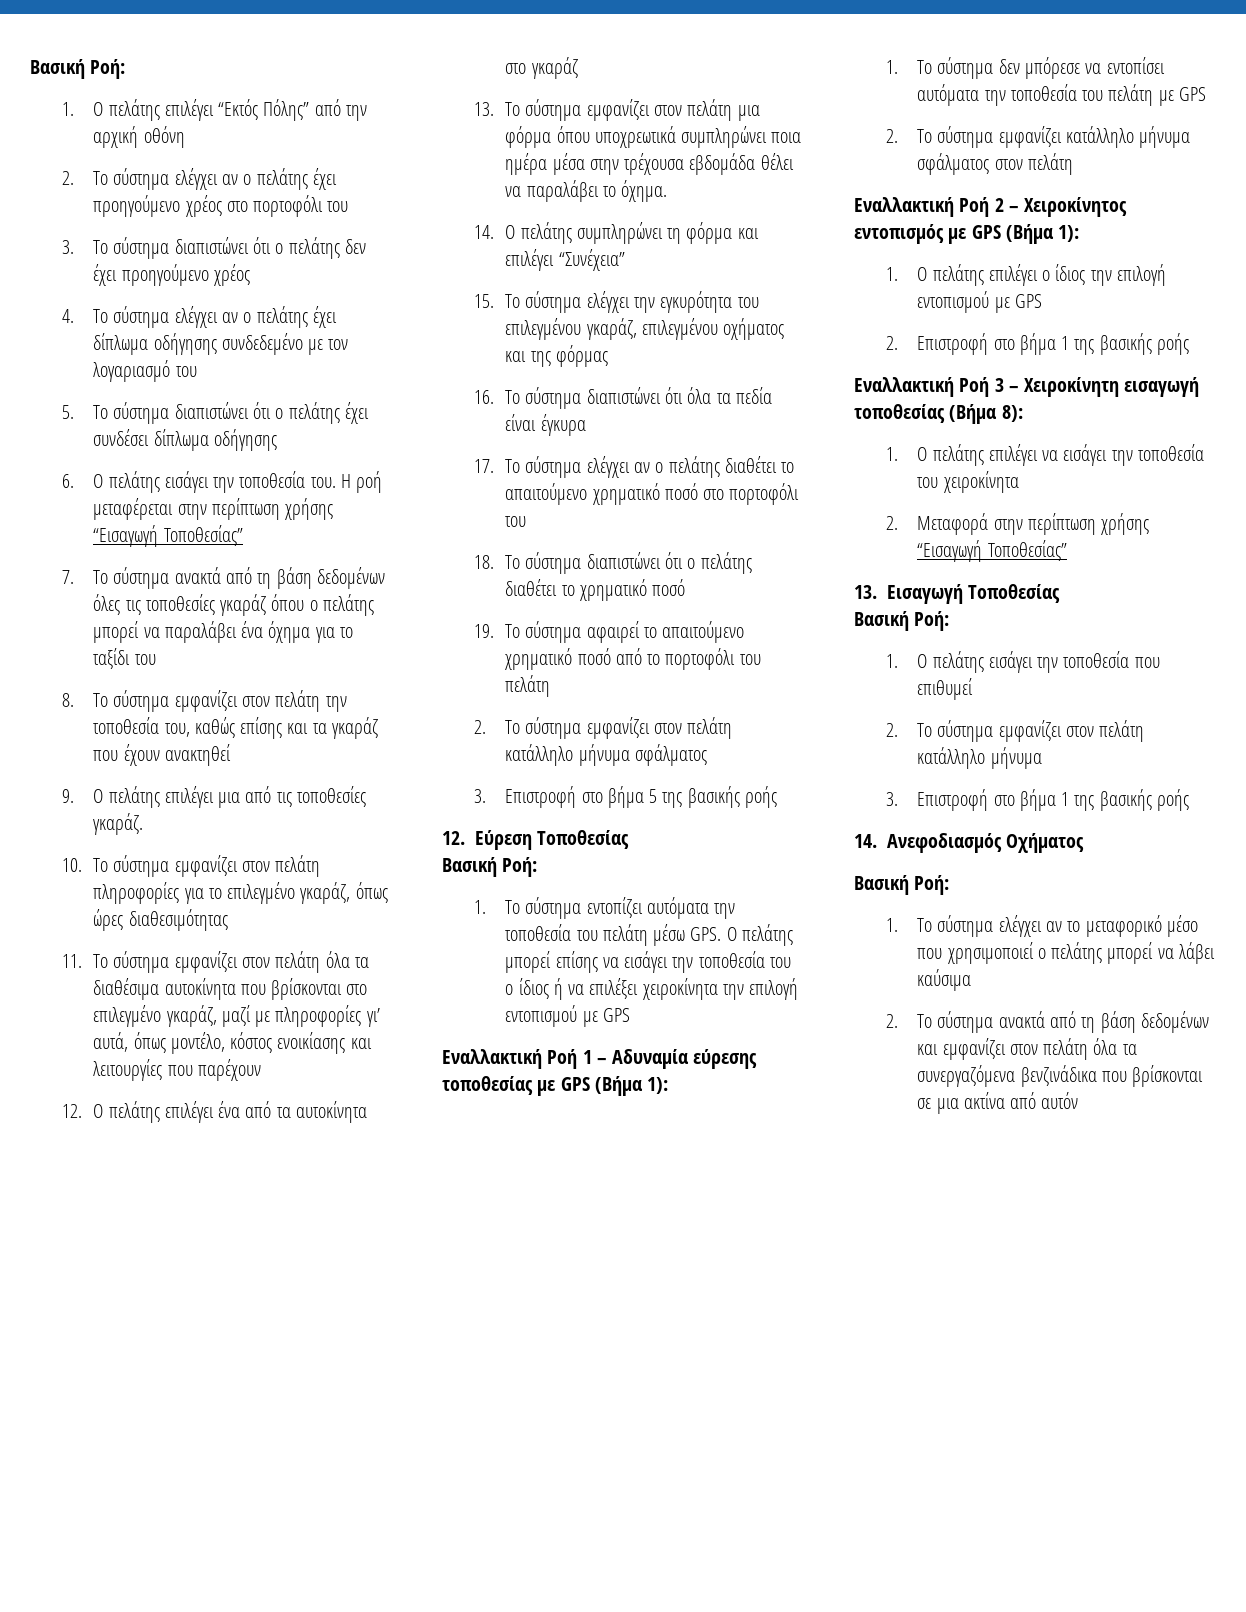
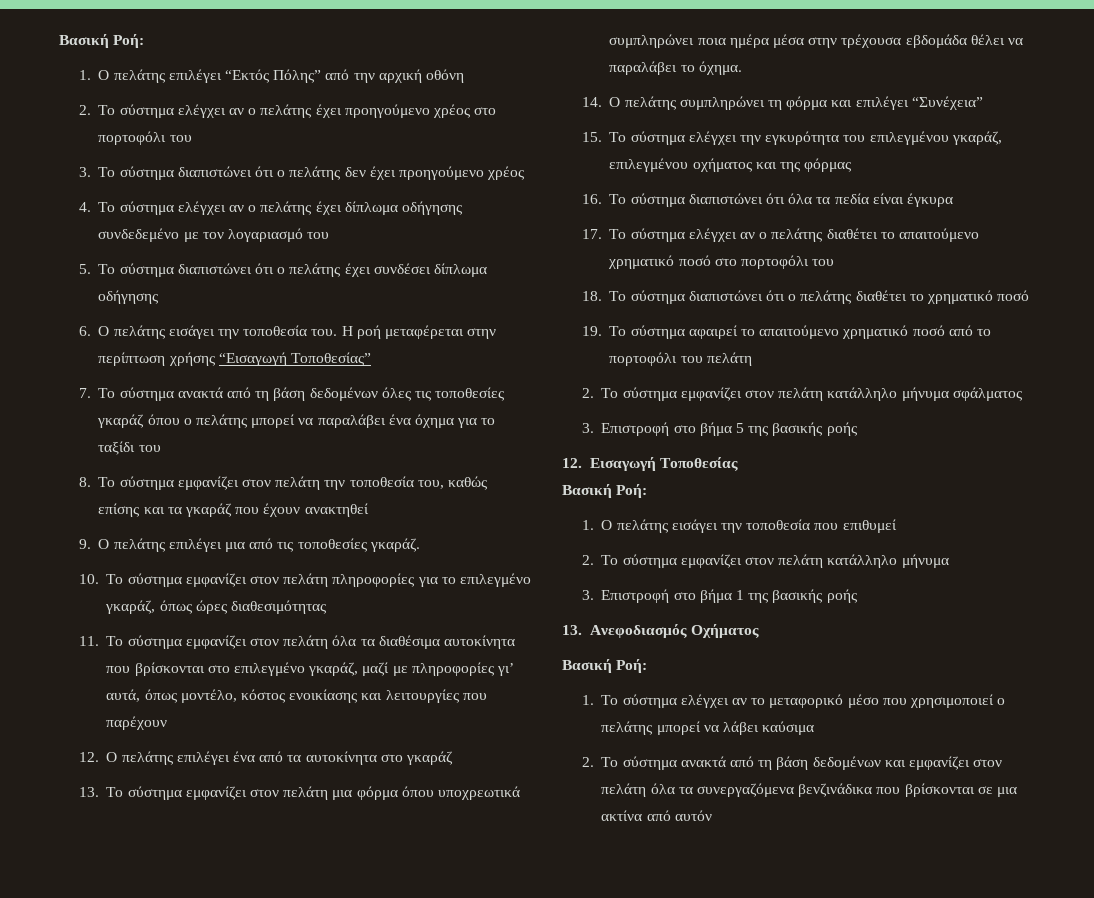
[474,830,630,850] [442,857,538,877] [473,897,736,919] [505,924,793,946] [505,951,791,973] [505,978,799,1000] [505,1005,630,1027] [442,1049,758,1069] [442,1076,669,1096] [885,57,1165,79] [917,84,1206,106] [885,126,1191,148] [917,153,1073,175] [854,197,1128,217] [854,224,1080,244] [885,264,1166,286] [917,291,1042,313] [885,333,1189,355] [854,377,1200,397] [854,404,1023,424] [885,444,1204,466] [917,471,1019,493] [885,513,1150,535] [917,540,1068,562] [854,585,877,599] Εύρεση Τοποθεσίας // Βασική Ροή: // 1. Το σύστημα εντοπίζει αυτόματα την τοποθεσία του πελάτη μέσω GPS. Ο πελάτης μπορεί επίσης να εισάγει την τοποθεσία του ο ίδιος ή να επιλέξει χειροκίνητα την επιλογή εντοπισμού με GPS // Εναλλακτική Ροή 1 – Αδυναμία εύρεσης τοποθεσίας με GPS (Βήμα 1): // 1. Το σύστημα δεν μπόρεσε να εντοπίσει αυτόματα την τοποθεσία του πελάτη με GPS // 2. Το σύστημα εμφανίζει κατάλληλο μήνυμα σφάλματος στον πελάτη // Εναλλακτική Ροή 2 – Χειροκίνητος εντοπισμός με GPS (Βήμα 1): // 1. Ο πελάτης επιλέγει ο ίδιος την επιλογή εντοπισμού με GPS // 2. Επιστροφή στο βήμα 1 της βασικής ροής // Εναλλακτική Ροή 3 – Χειροκίνητη εισαγωγή τοποθεσίας (Βήμα 8): // 1. Ο πελάτης επιλέγει να εισάγει την τοποθεσία του χειροκίνητα // 2. Μεταφορά στην περίπτωση χρήσης “Εισαγωγή Τοποθεσίας” // 13. -> (582, 463) none
[854,834,877,848] 14. -> [562,625,582,635] 13.

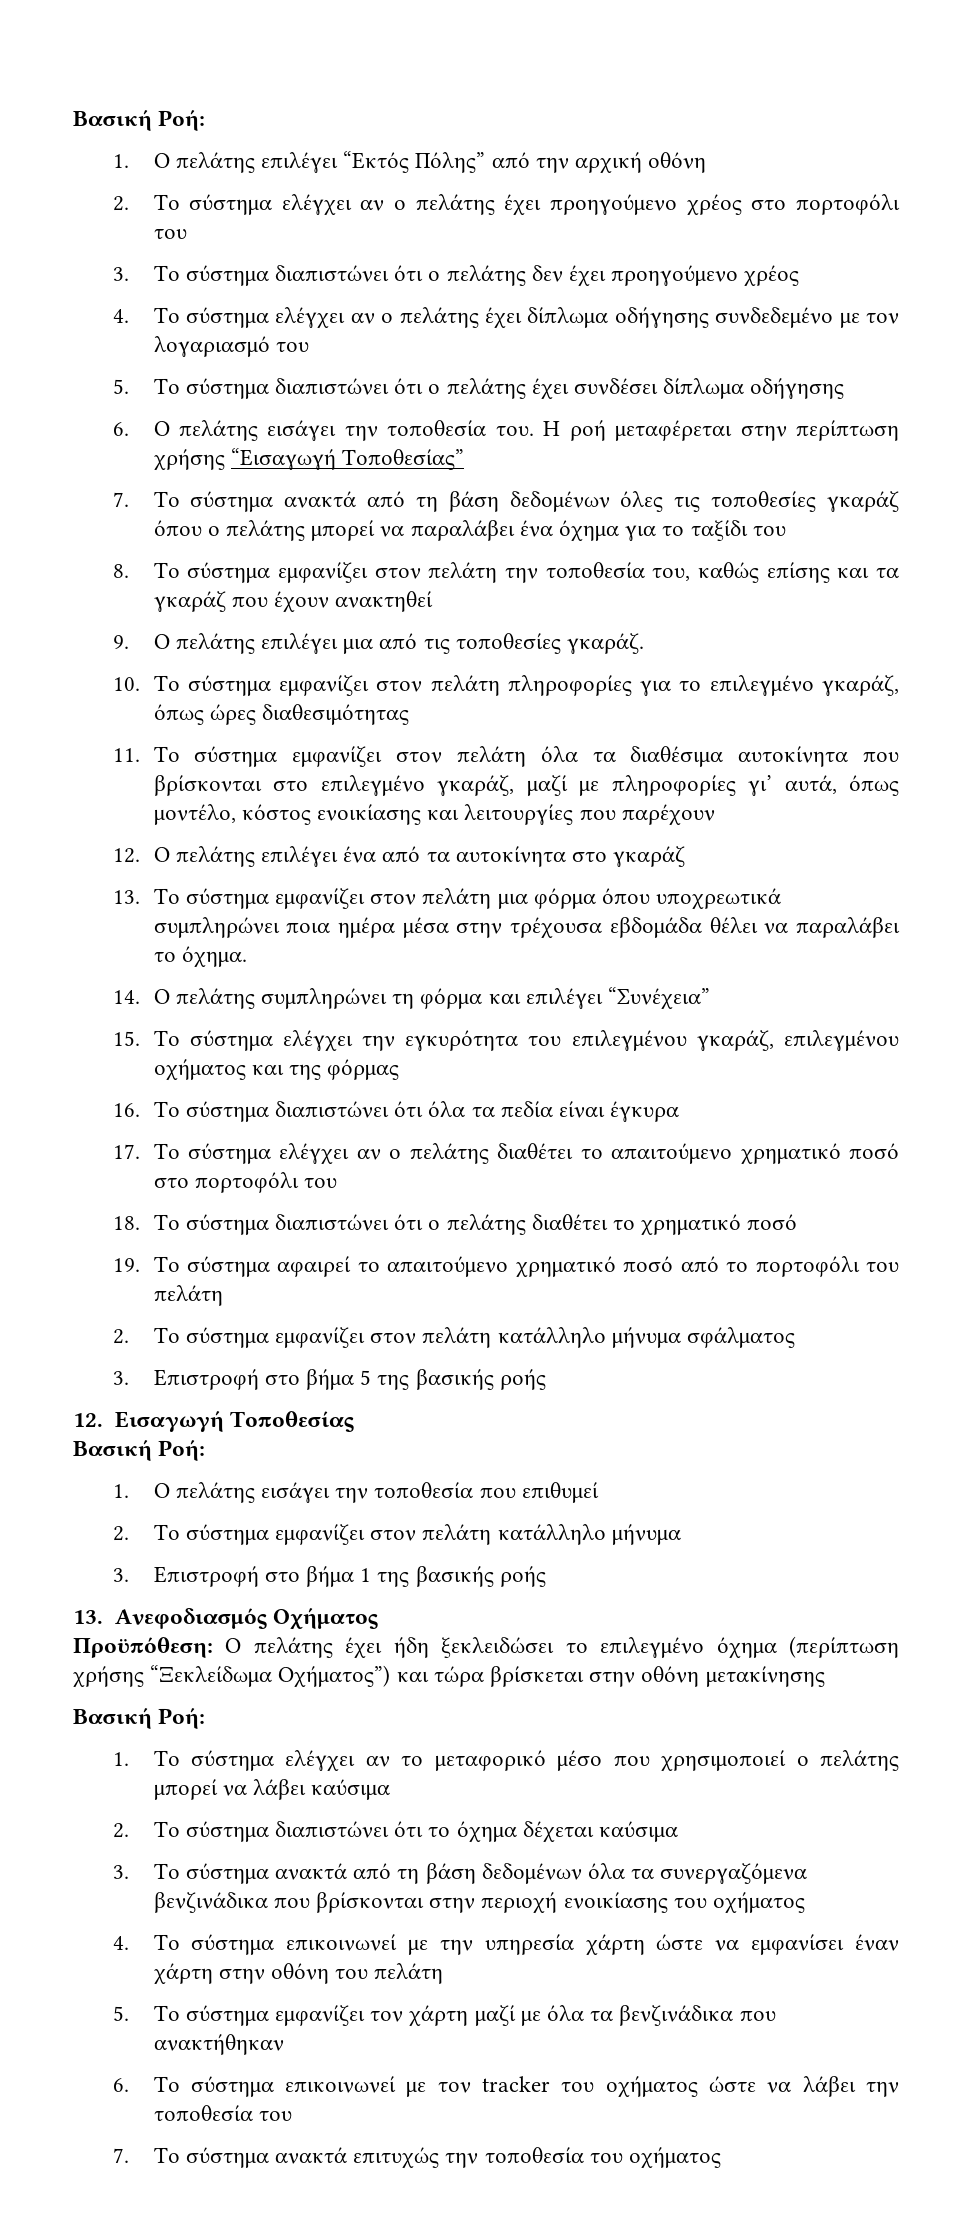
(759, 631) none -> [73,1636,900,1659] [73,1665,825,1688] // Προϋπόθεση: Ο πελάτης έχει ήδη ξεκλειδώσει το επιλεγμένο όχημα (περίπτωση χρήσης “Ξεκλείδωμα Οχήματος”) και τώρα βρίσκεται στην οθόνη μετακίνησης
[680,756,1003,770] [601,783,647,797] ανακτά από τη βάση δεδομένων και εμφανίζει στον πελάτη -> [274,1821,678,1843] [113,1863,582,1884] διαπιστώνει ότι το όχημα δέχεται καύσιμα // 3. Το σύστημα ανακτά από τη βάση δεδομένων
[977,786,1017,797] [601,810,712,821] σε μια ακτίνα από αυτόν -> [429,1892,805,1914] [113,1934,899,1956] [153,1963,444,1985] [113,2005,776,2027] [153,2034,284,2055] [113,2076,900,2098] [153,2105,292,2121] [113,2147,721,2169] στην περιοχή ενοικίασης του οχήματος // 4. Το σύστημα επικοινωνεί με την υπηρεσία χάρτη ώστε να εμφανίσει έναν χάρτη στην οθόνη του πελάτη // 5. Το σύστημα εμφανίζει τον χάρτη μαζί με όλα τα βενζινάδικα που ανακτήθηκαν // 6. Το σύστημα επικοινωνεί με τον tracker του οχήματος ώστε να λάβει την τοποθεσία του // 7. Το σύστημα ανακτά επιτυχώς την τοποθεσία του οχήματος

